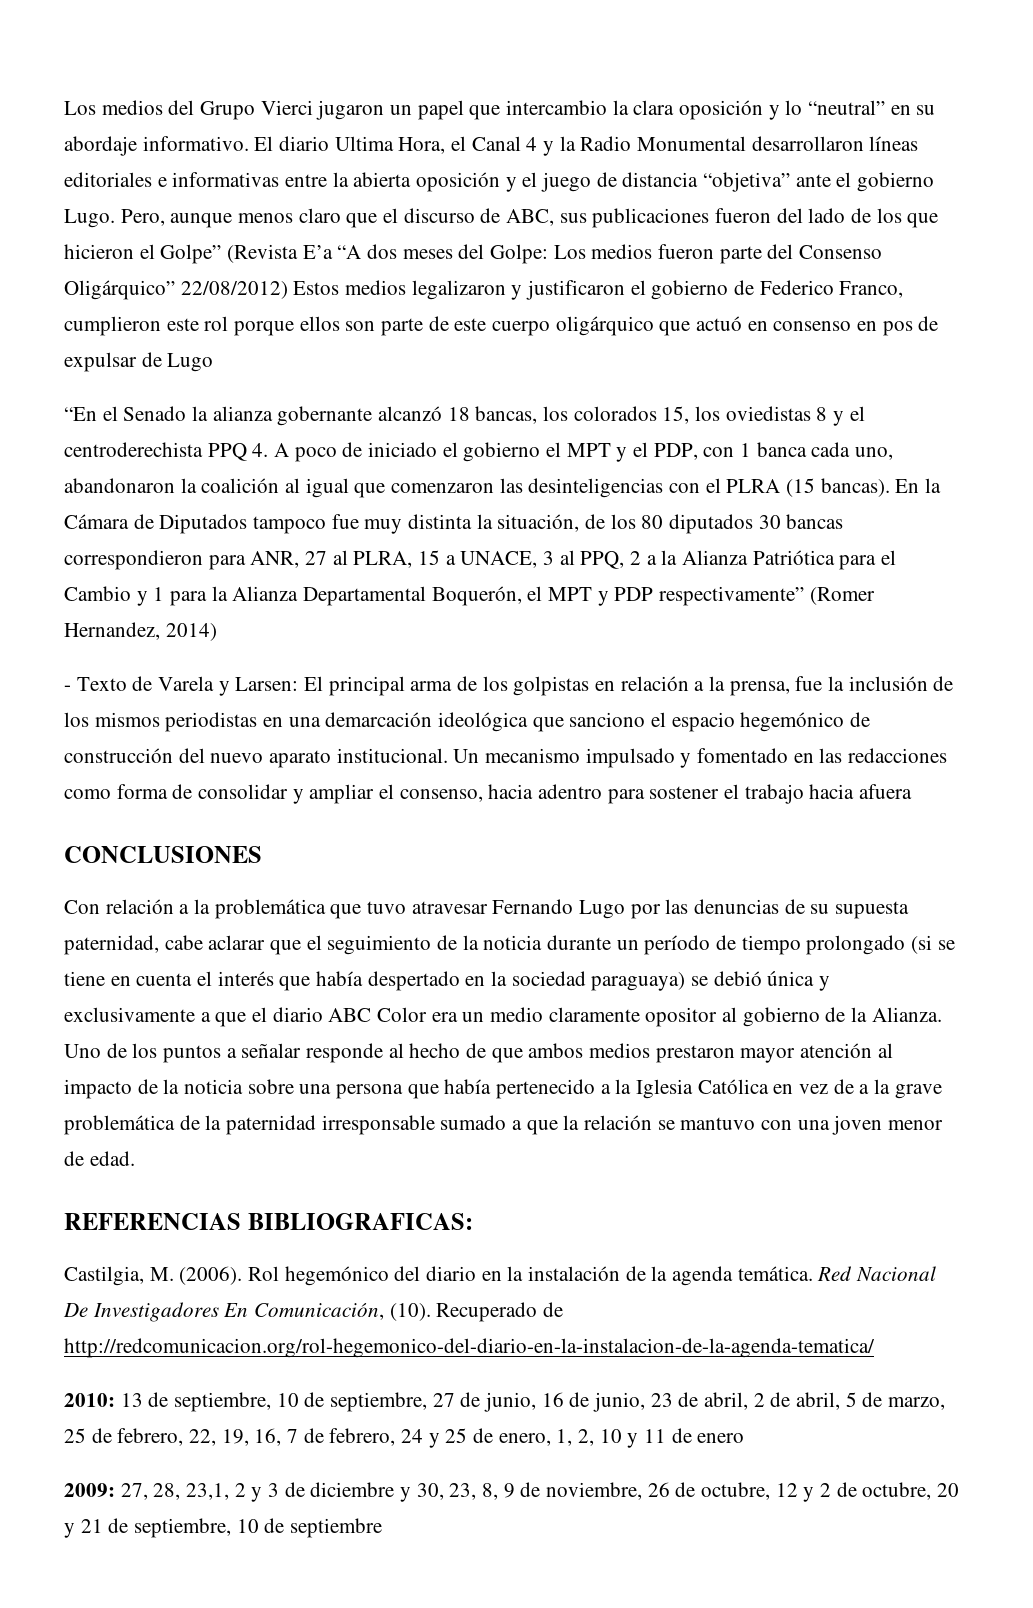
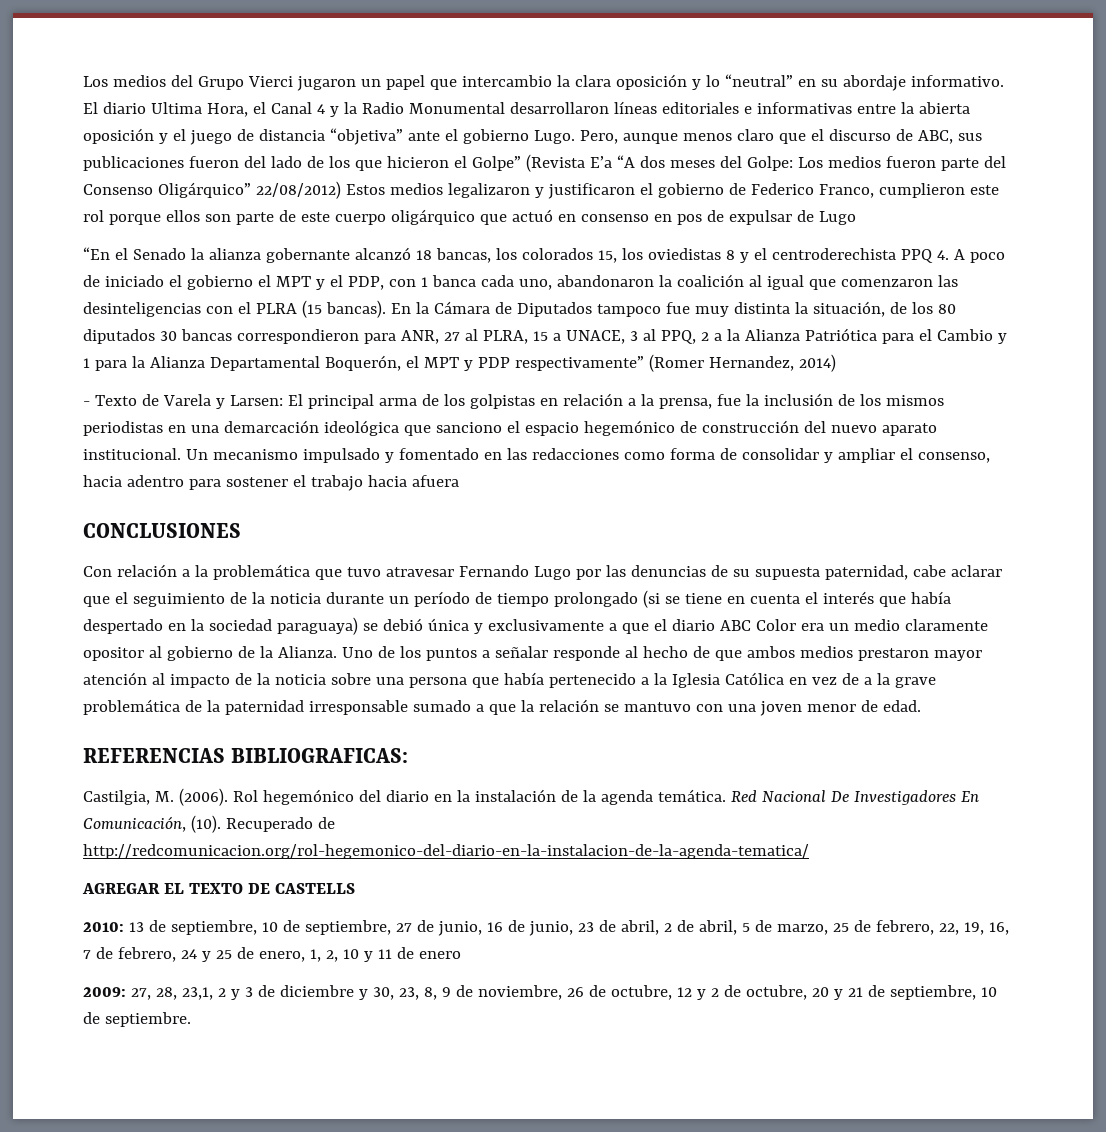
(875, 1348) none -> [82,883,355,894] // AGREGAR EL TEXTO DE CASTELLS
[290,1518,383,1538] septiembre -> [104,1012,191,1027] septiembre.

